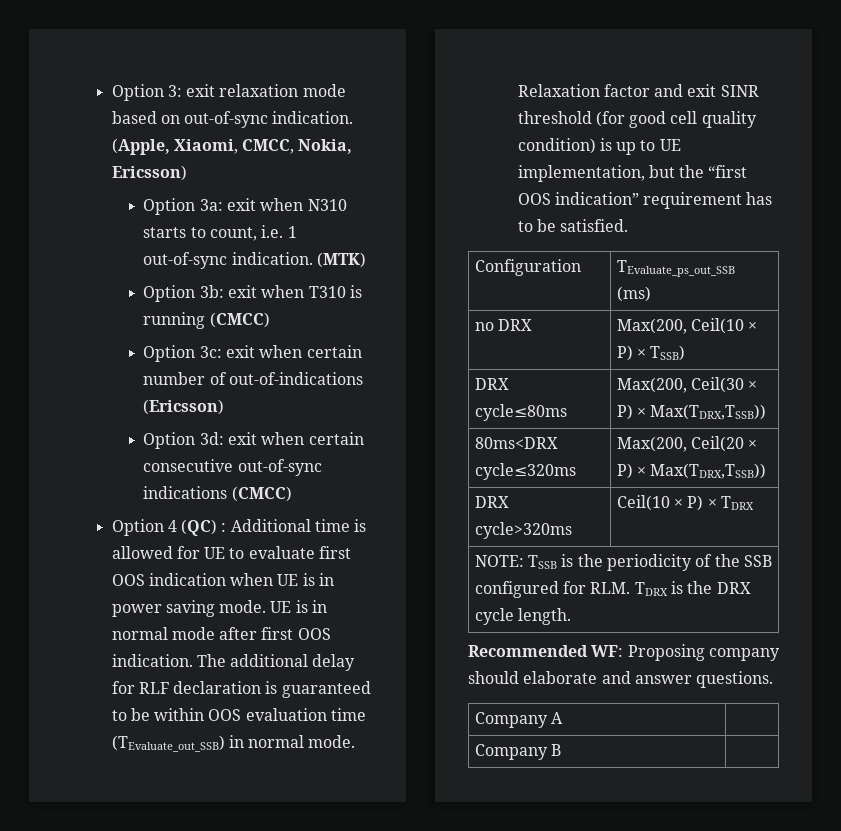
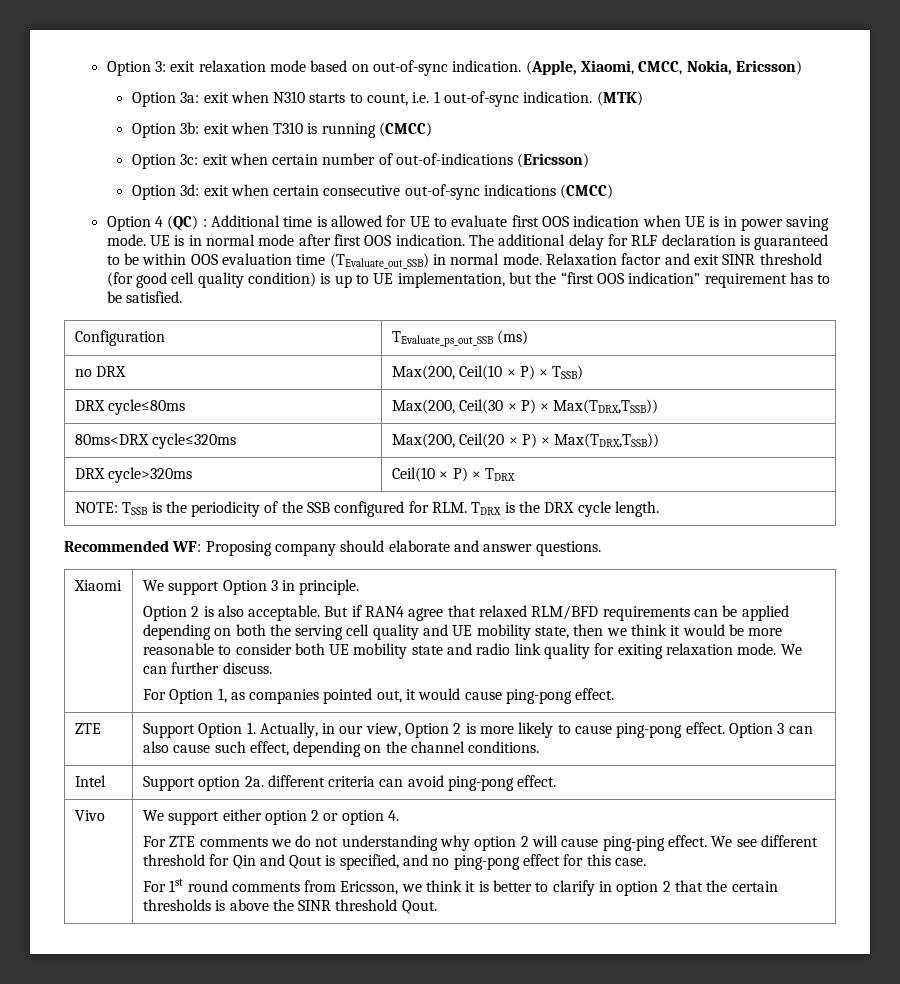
[474,712,563,728] [474,744,561,760] Company A | // Company B | -> [73,580,122,591] [142,579,360,595] [142,605,789,621] [142,624,783,640] [142,643,802,659] [142,662,272,674] [142,688,615,704] [74,723,101,734] [142,722,813,738] [142,741,540,757] [74,775,106,787] [142,775,557,791] [74,810,105,821] [142,809,400,825] [142,835,819,851] [142,854,647,870] [142,879,778,896] [142,899,437,914] Xiaomi | We support Option 3 in principle. // Option 2 is also acceptable. But if RAN4 agree that relaxed RLM/BFD requirements can be applied depending on both the serving cell quality and UE mobility state, then we think it would be more reasonable to consider both UE mobility state and radio link quality for exiting relaxation mode. We can further discuss. // For Option 1, as companies pointed out, it would cause ping-pong effect. // ZTE | Support Option 1. Actually, in our view, Option 2 is more likely to cause ping-pong effect. Option 3 can also cause such effect, depending on the channel conditions. // Intel | Support option 2a. different criteria can avoid ping-pong effect. // Vivo | We support either option 2 or option 4. // For ZTE comments we do not understanding why option 2 will cause ping-ping effect. We see different threshold for Qin and Qout is specified, and no ping-pong effect for this case. // For 1st round comments from Ericsson, we think it is better to clarify in option 2 that the certain thresholds is above the SINR threshold Qout.

